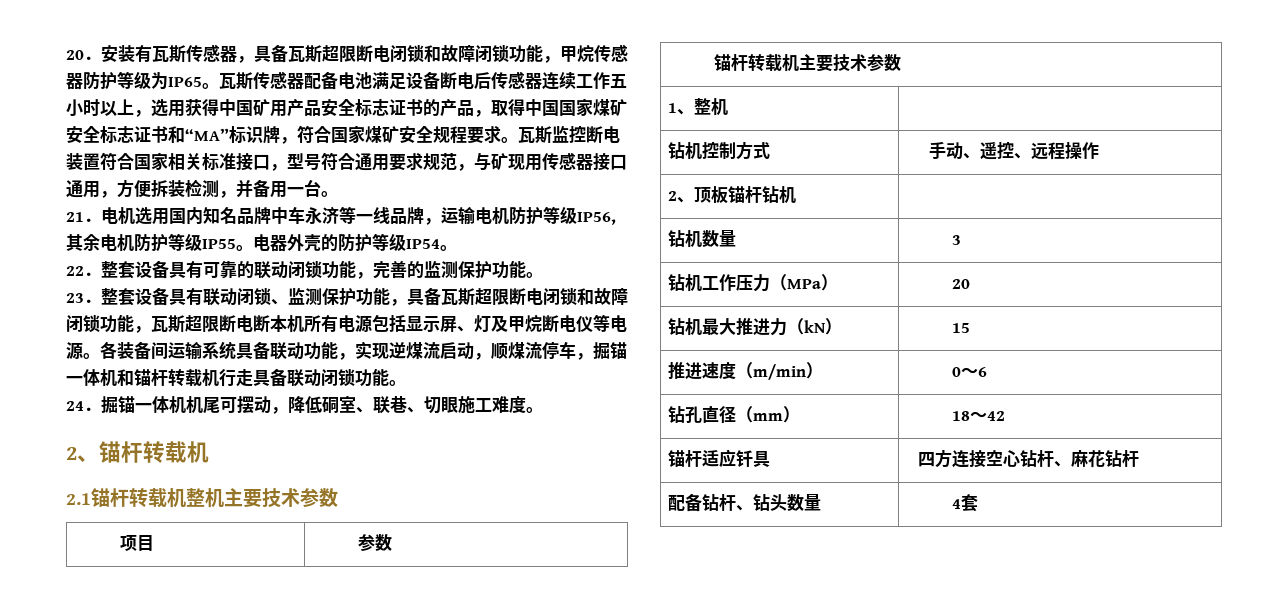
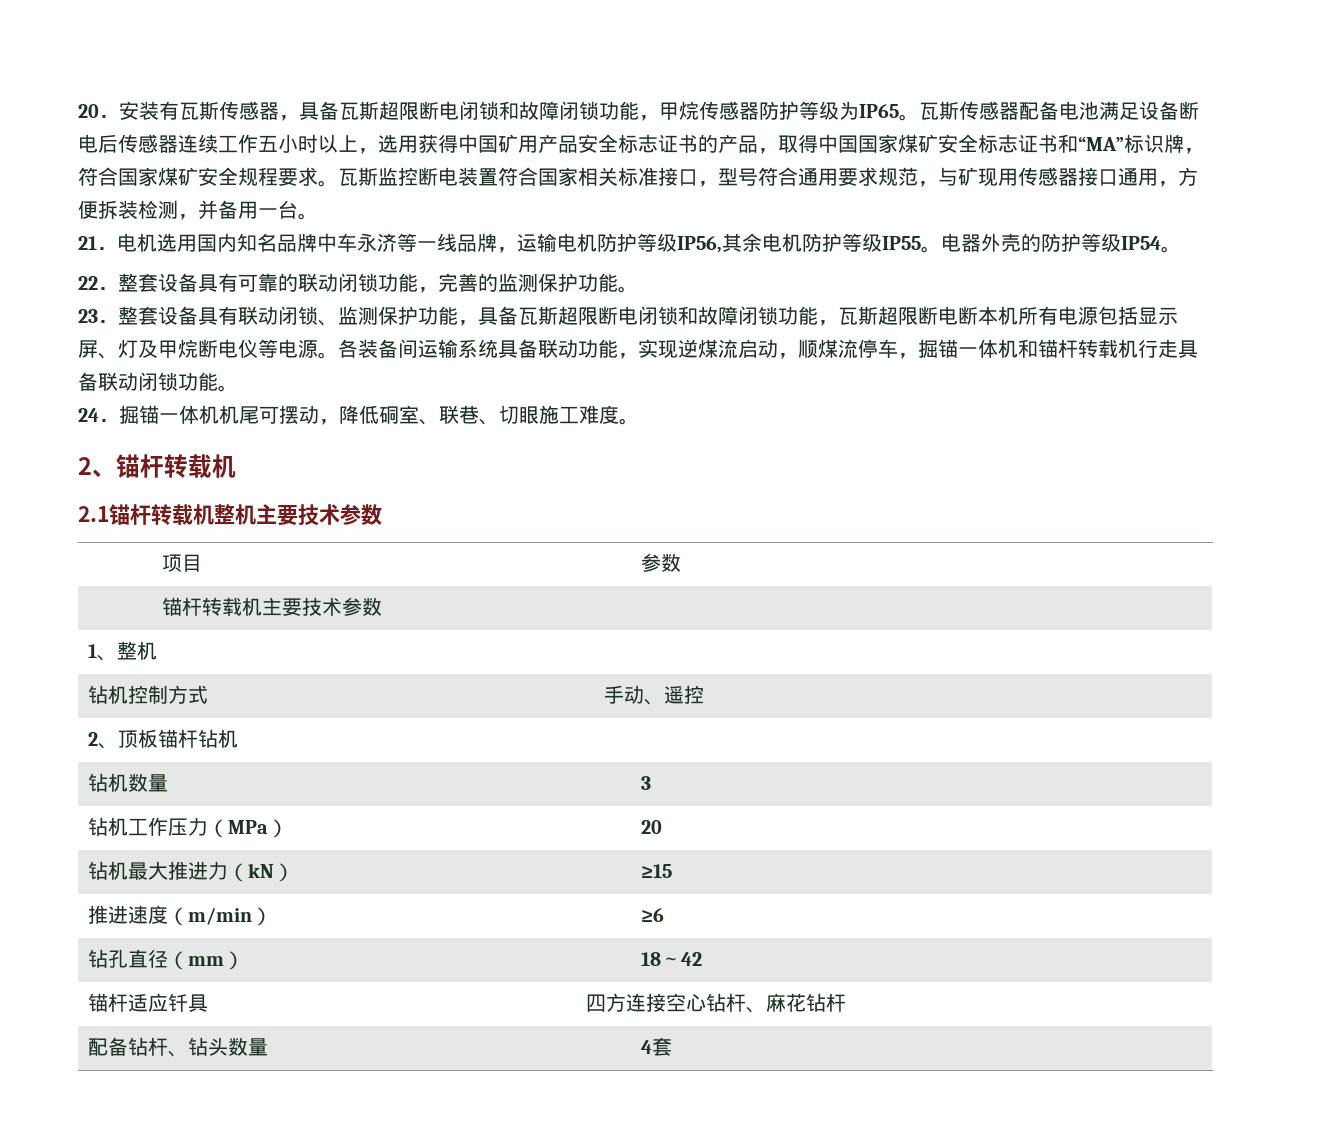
[1014,142,1100,160] 、远程操作 -> (705, 694) none
[952,323,971,333] 15 -> [640,864,672,878] ≥15
[952,367,988,377] 0～6 -> [640,908,664,922] ≥6

